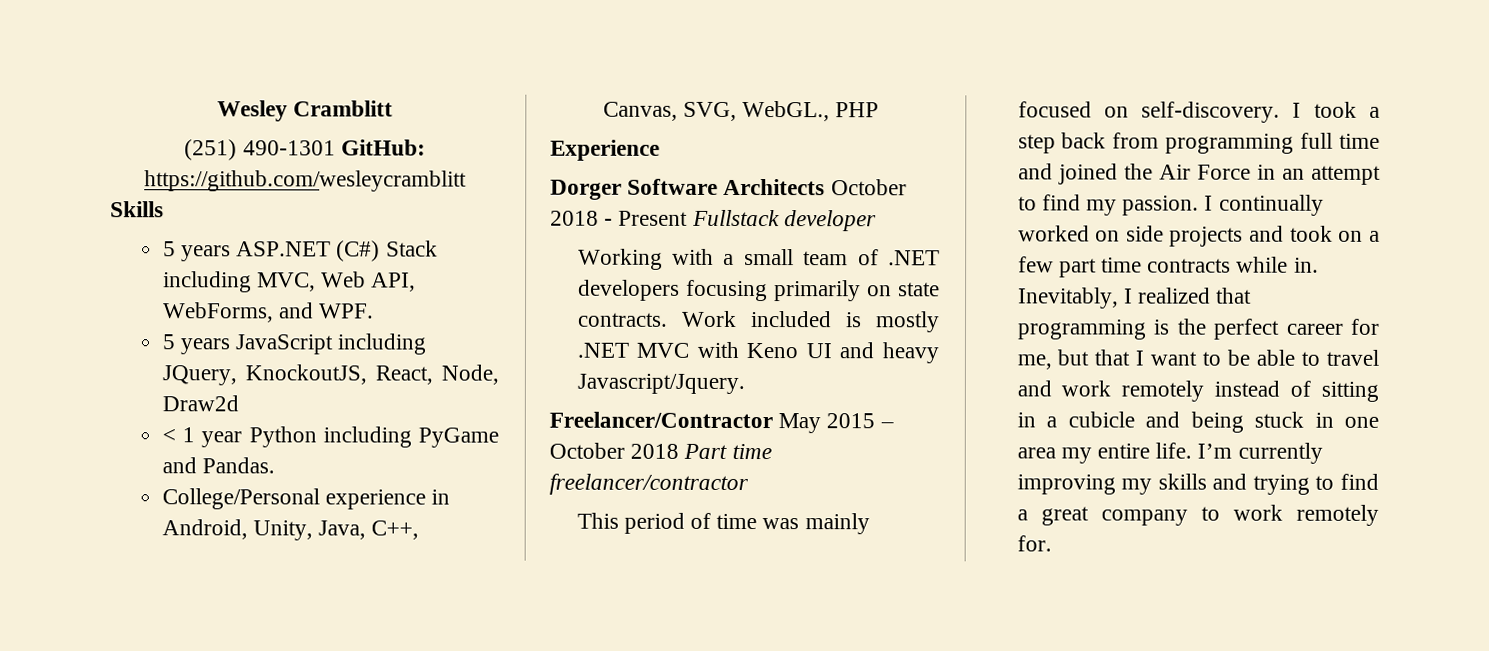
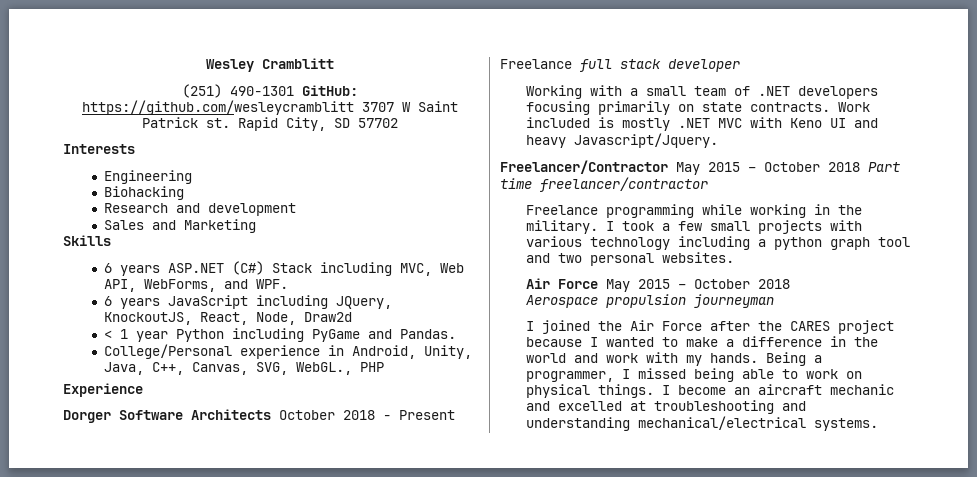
(467, 181) none -> [362,101,458,112] [142,117,398,131] [63,144,135,154] [103,170,192,184] [103,186,184,200] [103,203,296,216] [103,219,256,233] 3707 W Saint Patrick st. Rapid City, SD 57702 // Interests // Engineering // Biohacking // Research and development // Sales and Marketing
[162,241,176,257] 5 -> [103,263,112,273] 6
[161,334,175,350] 5 -> [103,296,112,306] 6
[691,209,780,227] Fullstack -> [500,59,661,72] Freelance full stack
[576,512,870,535] [1017,101,1380,123] [1017,132,1380,154] [1017,163,1381,185] [1017,194,1324,216] [1017,225,1380,247] [1017,256,1319,278] [1017,287,1253,309] [1016,318,1380,340] [1016,349,1379,370] [1016,380,1379,402] [1016,411,1379,433] [1016,442,1323,464] [1016,473,1379,495] [1016,504,1379,526] [1016,535,1052,552] This period of time was mainly focused on self-discovery. I took a step back from programming full time and joined the Air Force in an attempt to find my passion. I continually worked on side projects and took on a few part time contracts while in. Inevitably, I realized that programming is the perfect career for me, but that I want to be able to travel and work remotely instead of sitting in a cubicle and being stuck in one area my entire life. I’m currently improving my skills and trying to find a great company to work remotely for. -> [526,204,863,218] [526,220,863,234] [526,236,911,250] [526,252,735,266] [526,278,791,292] [526,294,775,308] [526,320,895,334] [526,336,879,347] [526,352,823,366] [526,368,863,382] [526,384,895,398] [526,400,807,414] [526,416,879,431] Freelance programming while working in the military. I took a few small projects with various technology including a python graph tool and two personal websites. // Air Force May 2015 – October 2018 // Aerospace propulsion journeyman // I joined the Air Force after the CARES project because I wanted to make a difference in the world and work with my hands. Being a programmer, I missed being able to work on physical things. I become an aircraft mechanic and excelled at troubleshooting and understanding mechanical/electrical systems.

